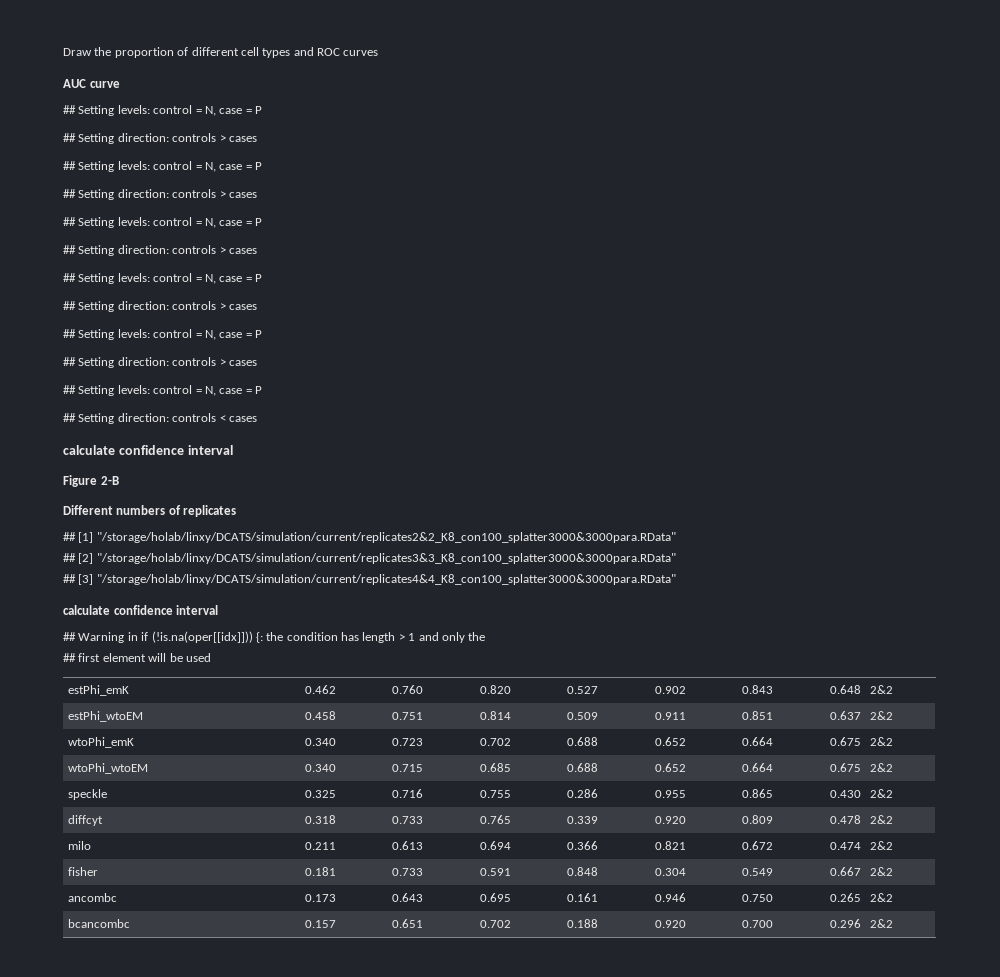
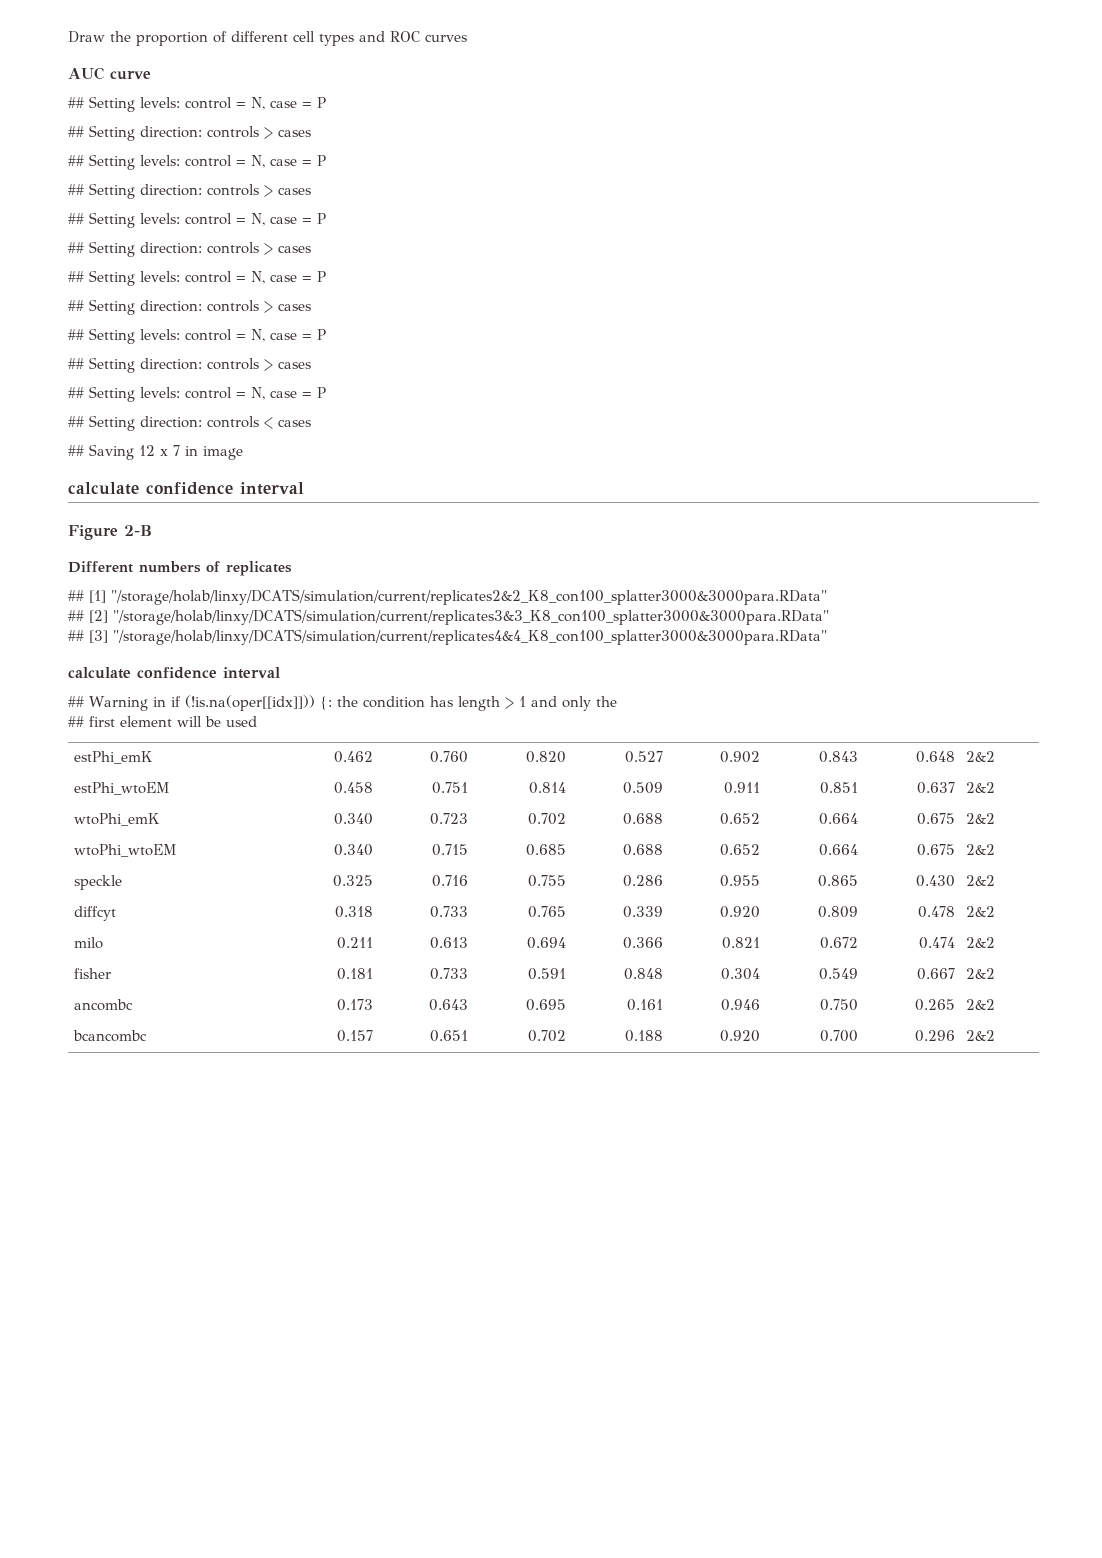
(257, 419) none -> [68,444,243,460] // ## Saving 12 x 7 in image

